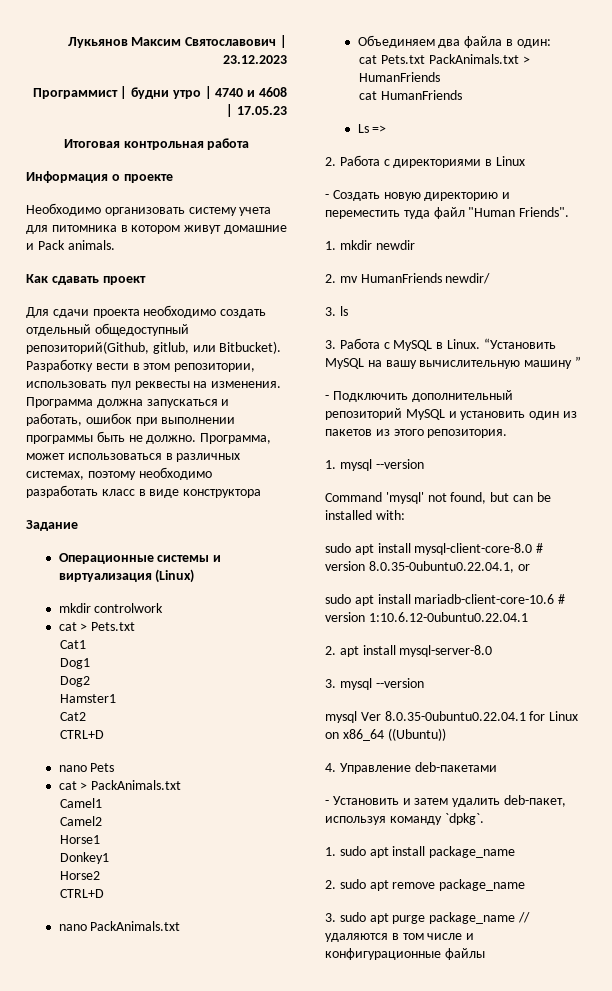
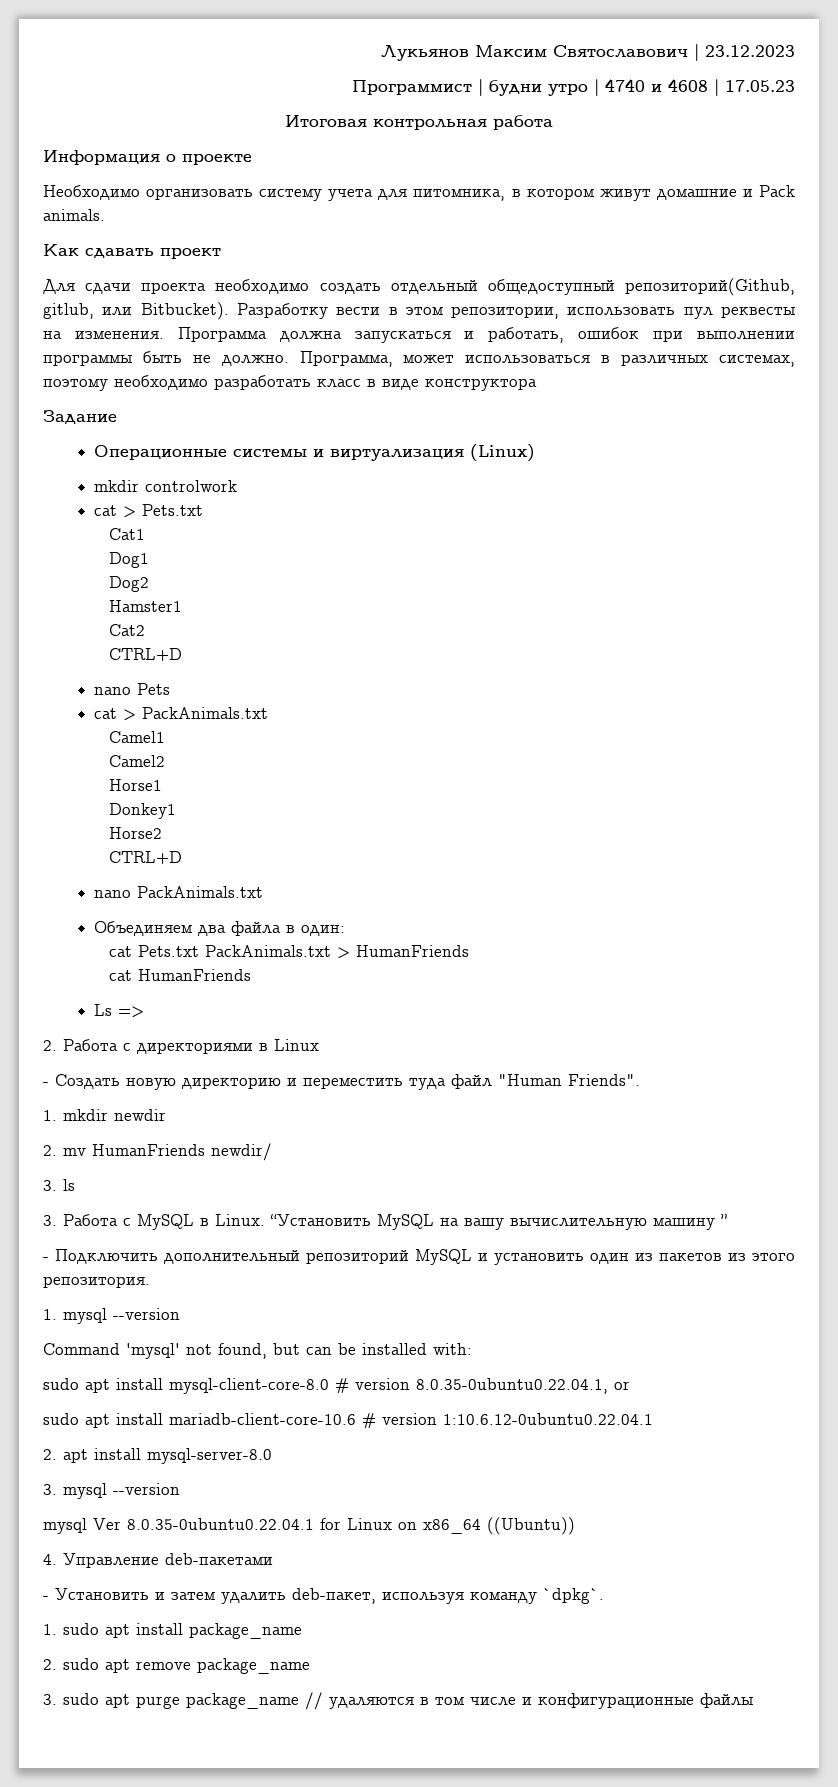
[51,225,117,232] питомника -> [413,189,506,201] питомника,

